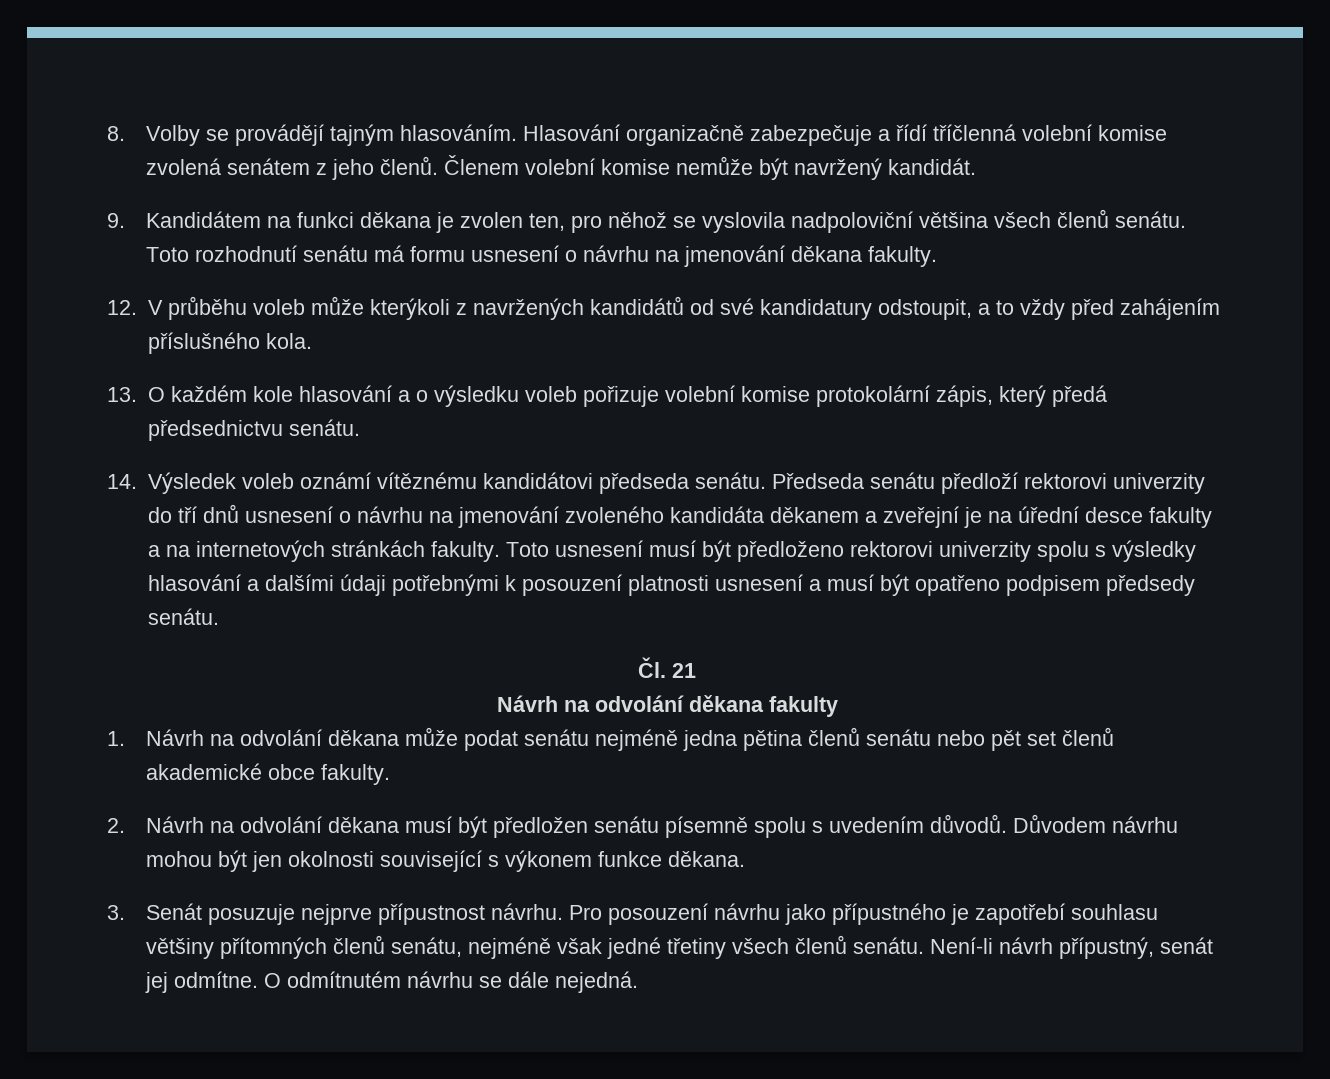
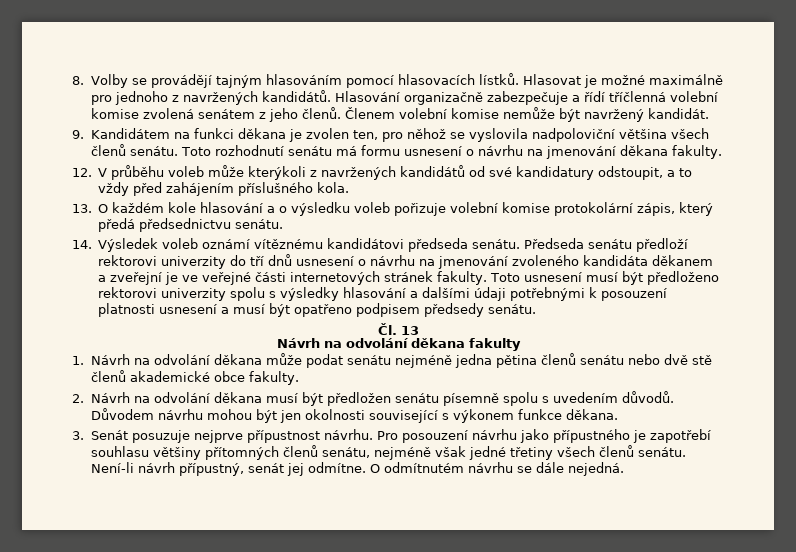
[400,124,518,141] hlasováním. -> [266,73,724,88] [91,90,332,105] hlasováním pomocí hlasovacích lístků. Hlasovat je možné maximálně pro jednoho z navržených kandidátů.
[987,506,1212,528] [147,540,425,562] na úřední desce fakulty a na internetových stránkách -> [182,271,434,285] ve veřejné části internetových stránek
[672,663,696,678] 21 -> [400,326,419,335] 13
[991,730,1057,751] pět set -> [664,354,713,365] dvě stě

